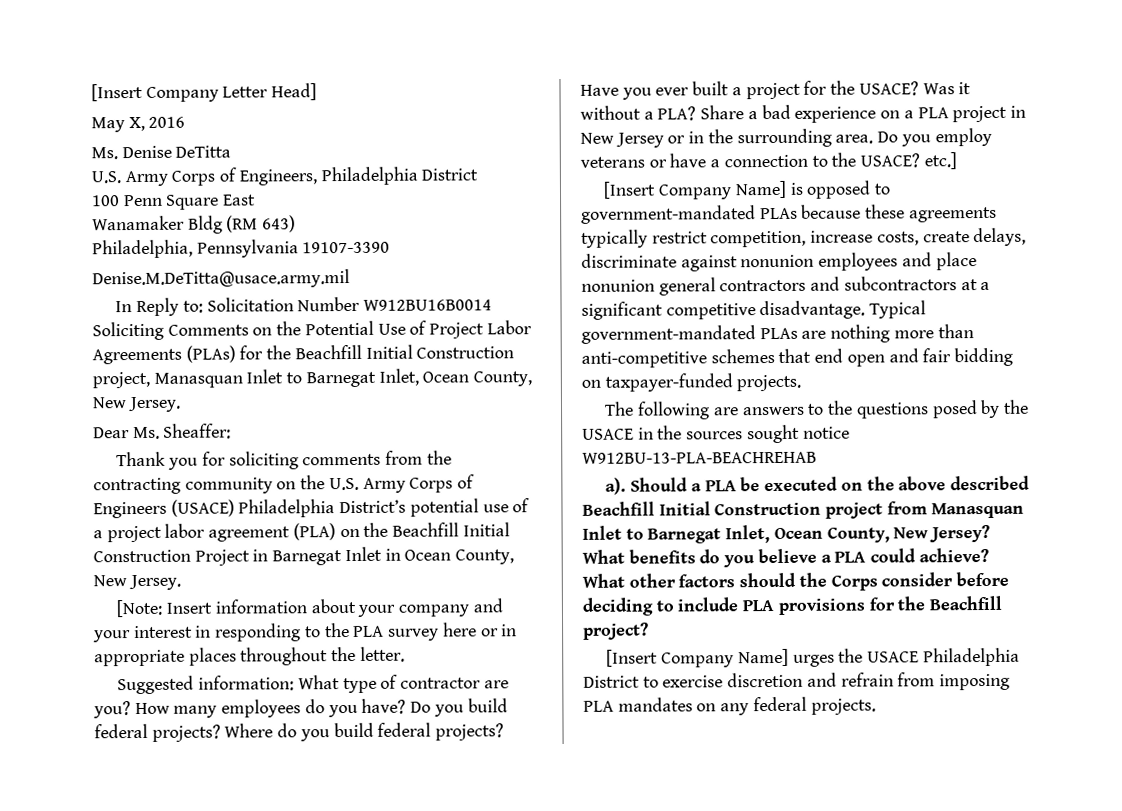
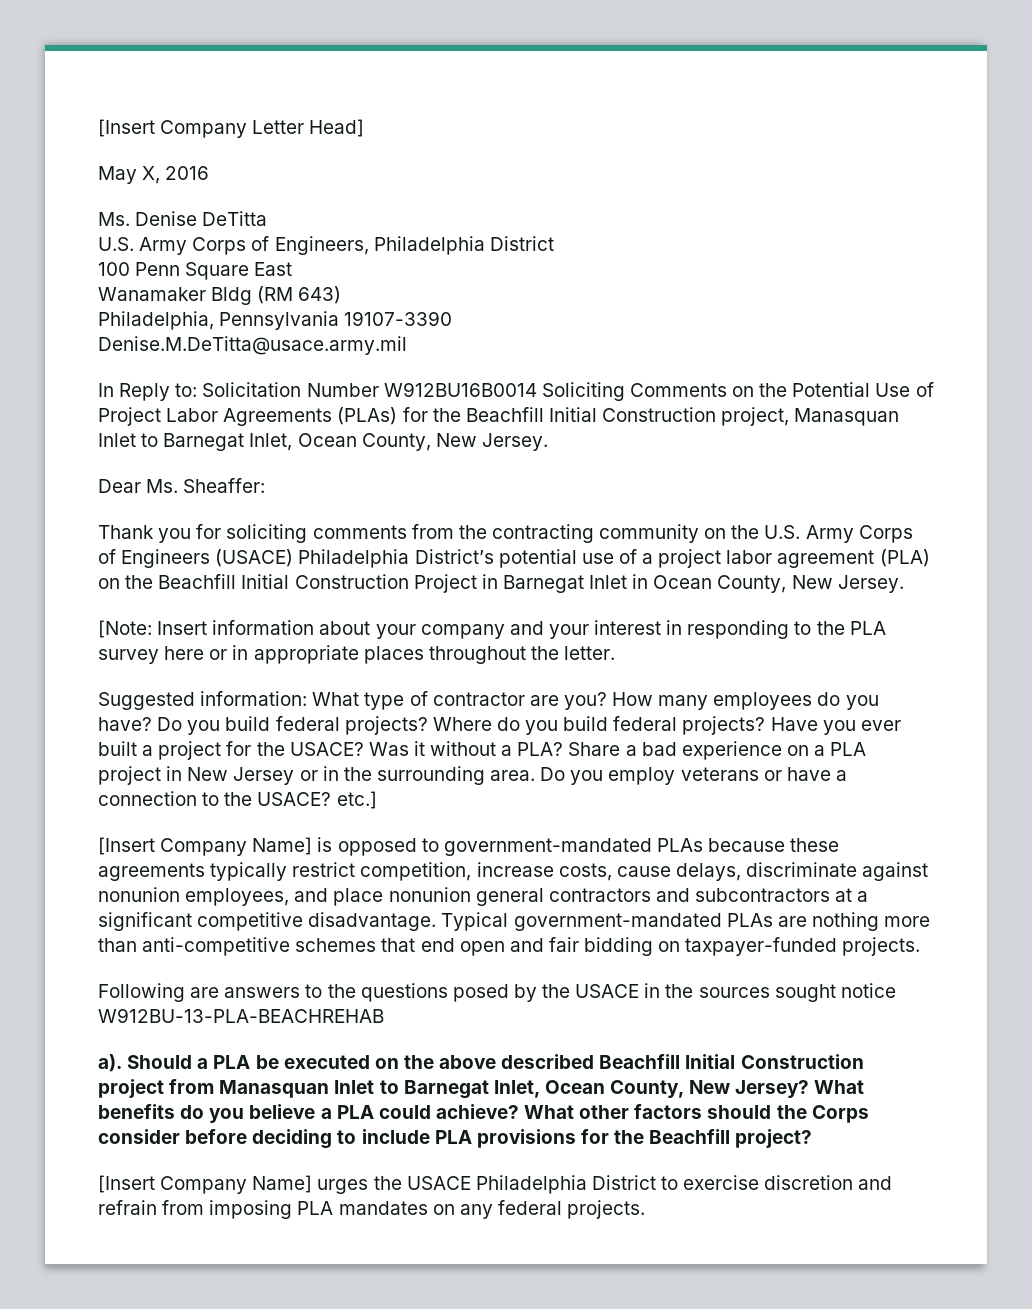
[922,231,970,243] create -> [616,866,671,877] cause
[818,252,899,271] employees -> [185,888,290,906] employees,
[604,401,711,420] The following -> [98,983,185,1002] Following

